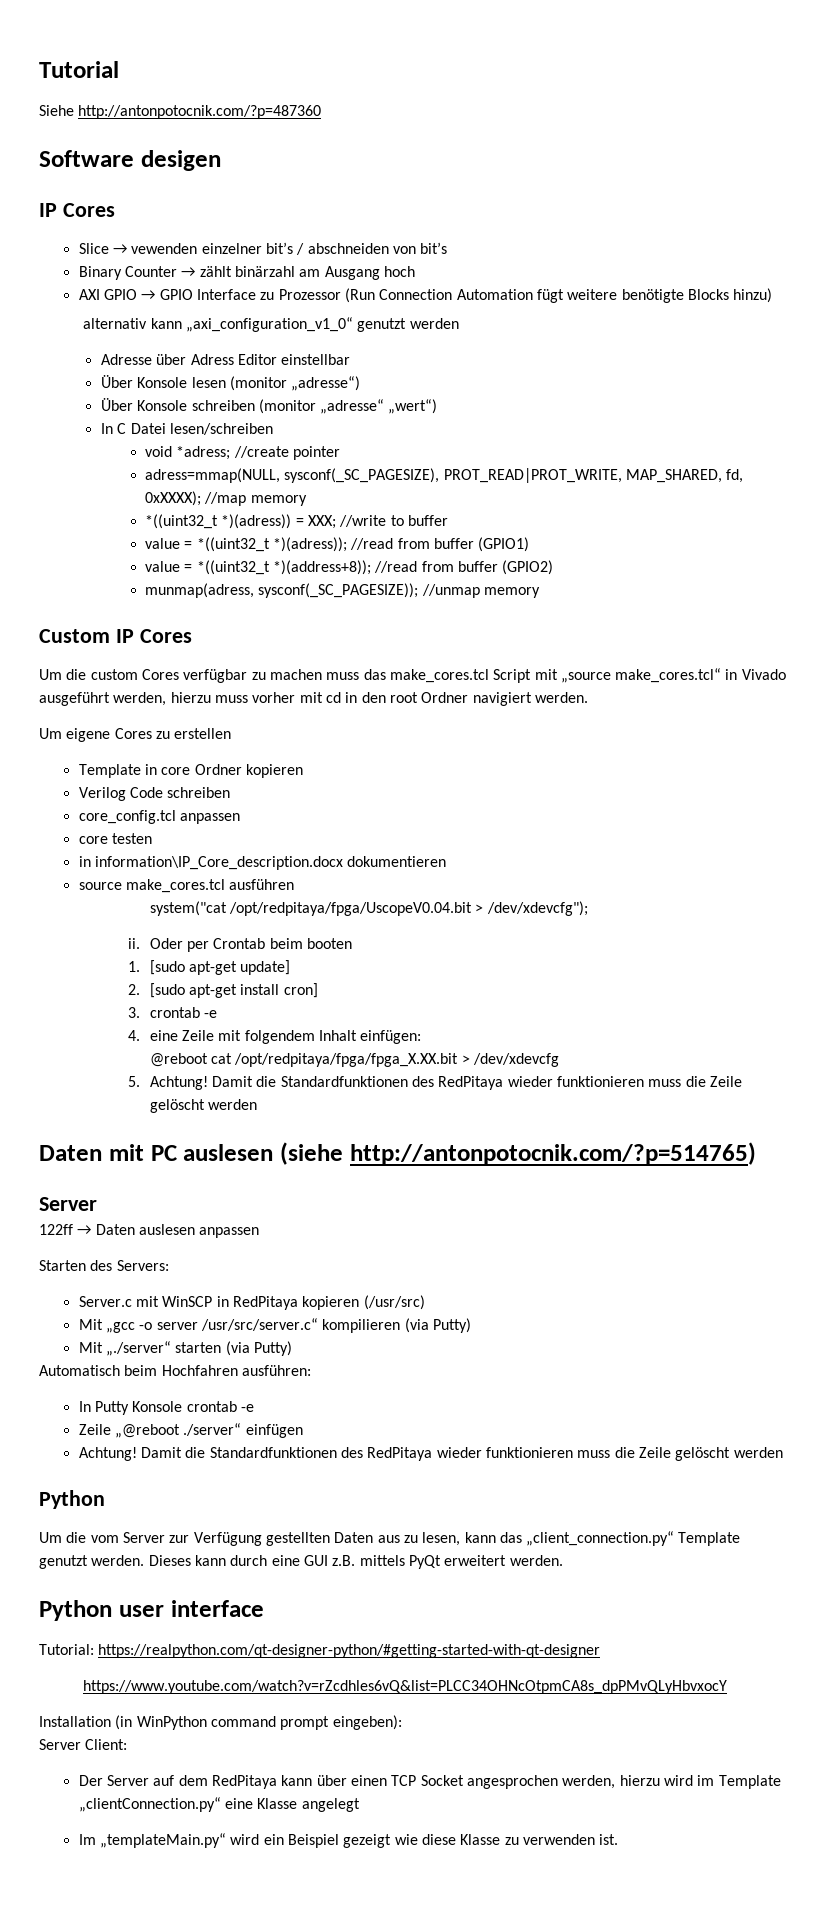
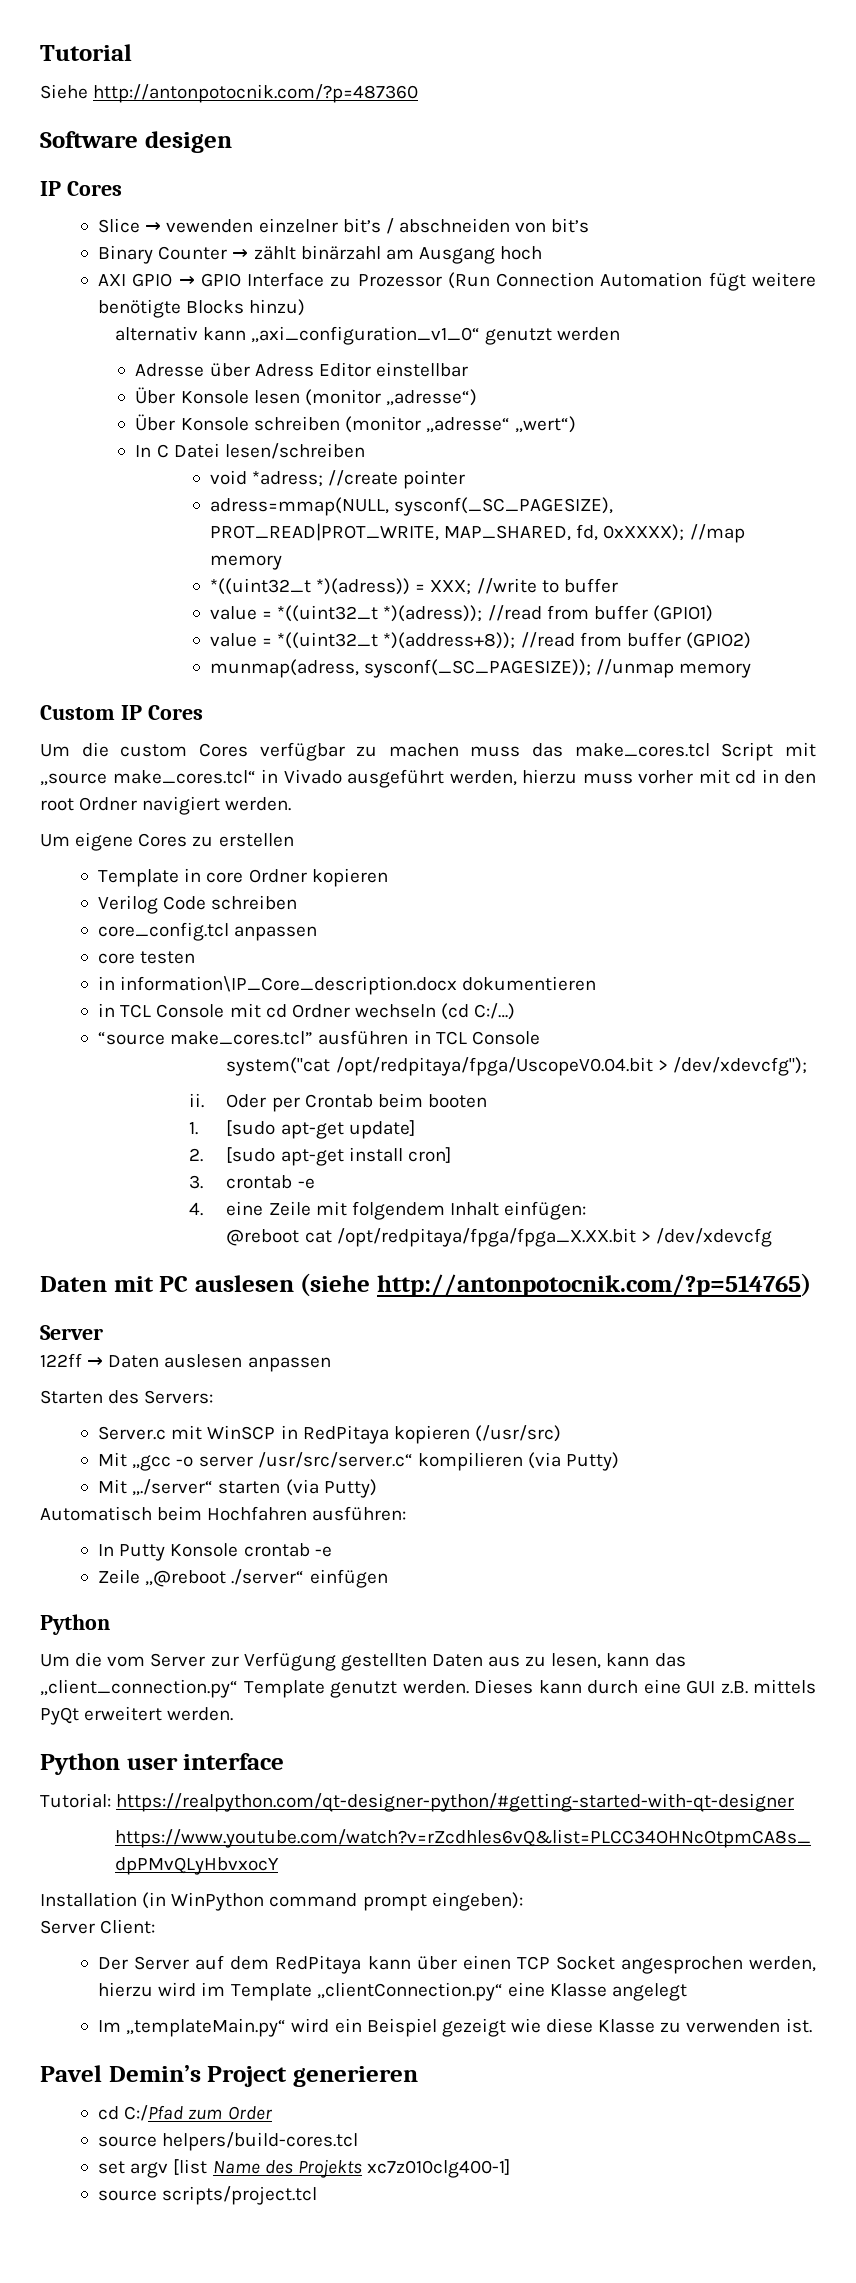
[78,879,295,893] source make_cores.tcl ausführen -> [98,1003,516,1020] [98,1030,540,1045] in TCL Console mit cd Ordner wechseln (cd C:/…) // “source make_cores.tcl” ausführen in TCL Console
[127,1076,742,1090] [149,1099,258,1113] // 5. Achtung! Damit die Standardfunktionen des RedPitaya wieder funktionieren muss die Zeile gelöscht werden -> (772, 1237) none
[78,1447,783,1461] // Achtung! Damit die Standardfunktionen des RedPitaya wieder funktionieren muss die Zeile gelöscht werden -> (388, 1578) none
(619, 1839) none -> [40,2065,418,2087] [98,2105,273,2121] [98,2132,359,2151] [98,2159,510,2178] [98,2186,318,2205] // Pavel Demin’s Project generieren // cd C:/Pfad zum Order // source helpers/build-cores.tcl // set argv [list Name des Projekts xc7z010clg400-1] // source scripts/project.tcl

